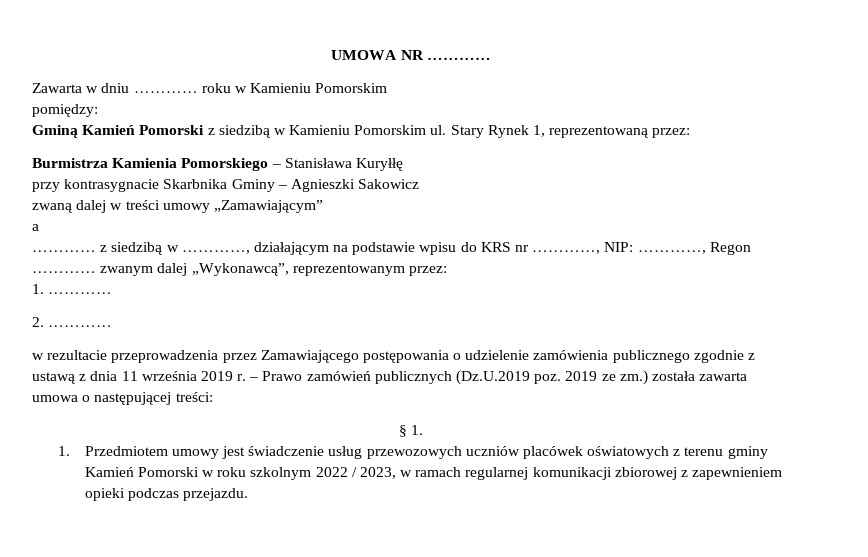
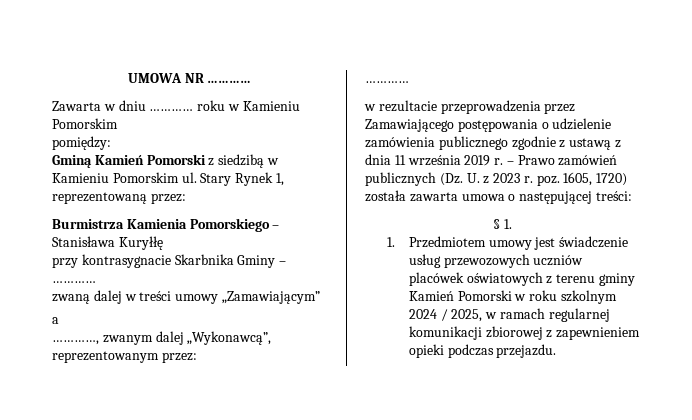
[290,179,420,192] Agnieszki Sakowicz -> [52,281,96,283] …………
[32,242,751,255] [32,271,96,273] ………… z siedzibą w …………, działającym na podstawie wpisu do KRS nr …………, NIP: …………, Regon ………… -> [52,340,99,345] …………,
[32,284,113,294] [32,317,44,327] 1. ………… // 2. -> (197, 357) none
[456,370,648,385] (Dz.U.2019 poz. 2019 ze zm.) -> [439,172,628,186] (Dz. U. z 2023 r. poz. 1605, 1720)
[315,467,396,479] 2022 / 2023, -> [408,309,483,322] 2024 / 2025,

